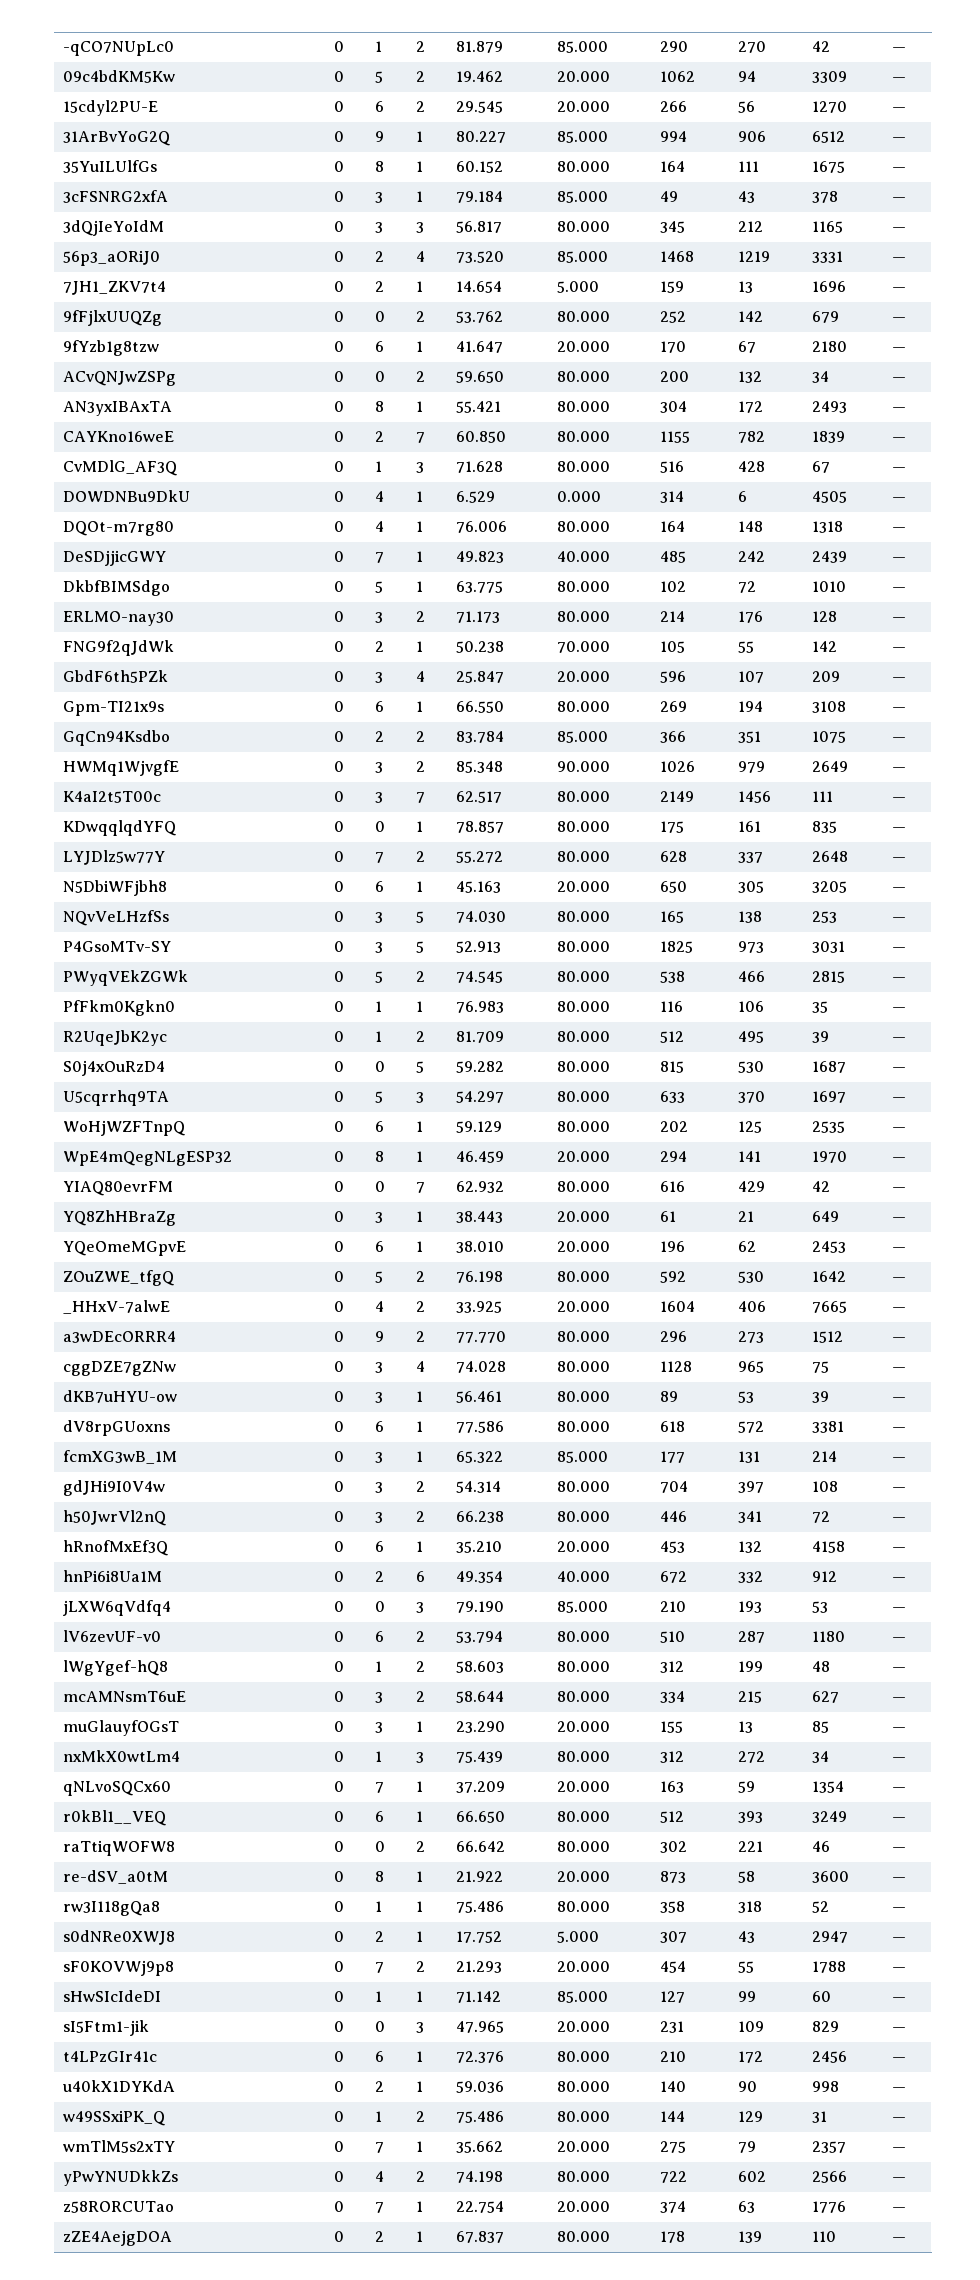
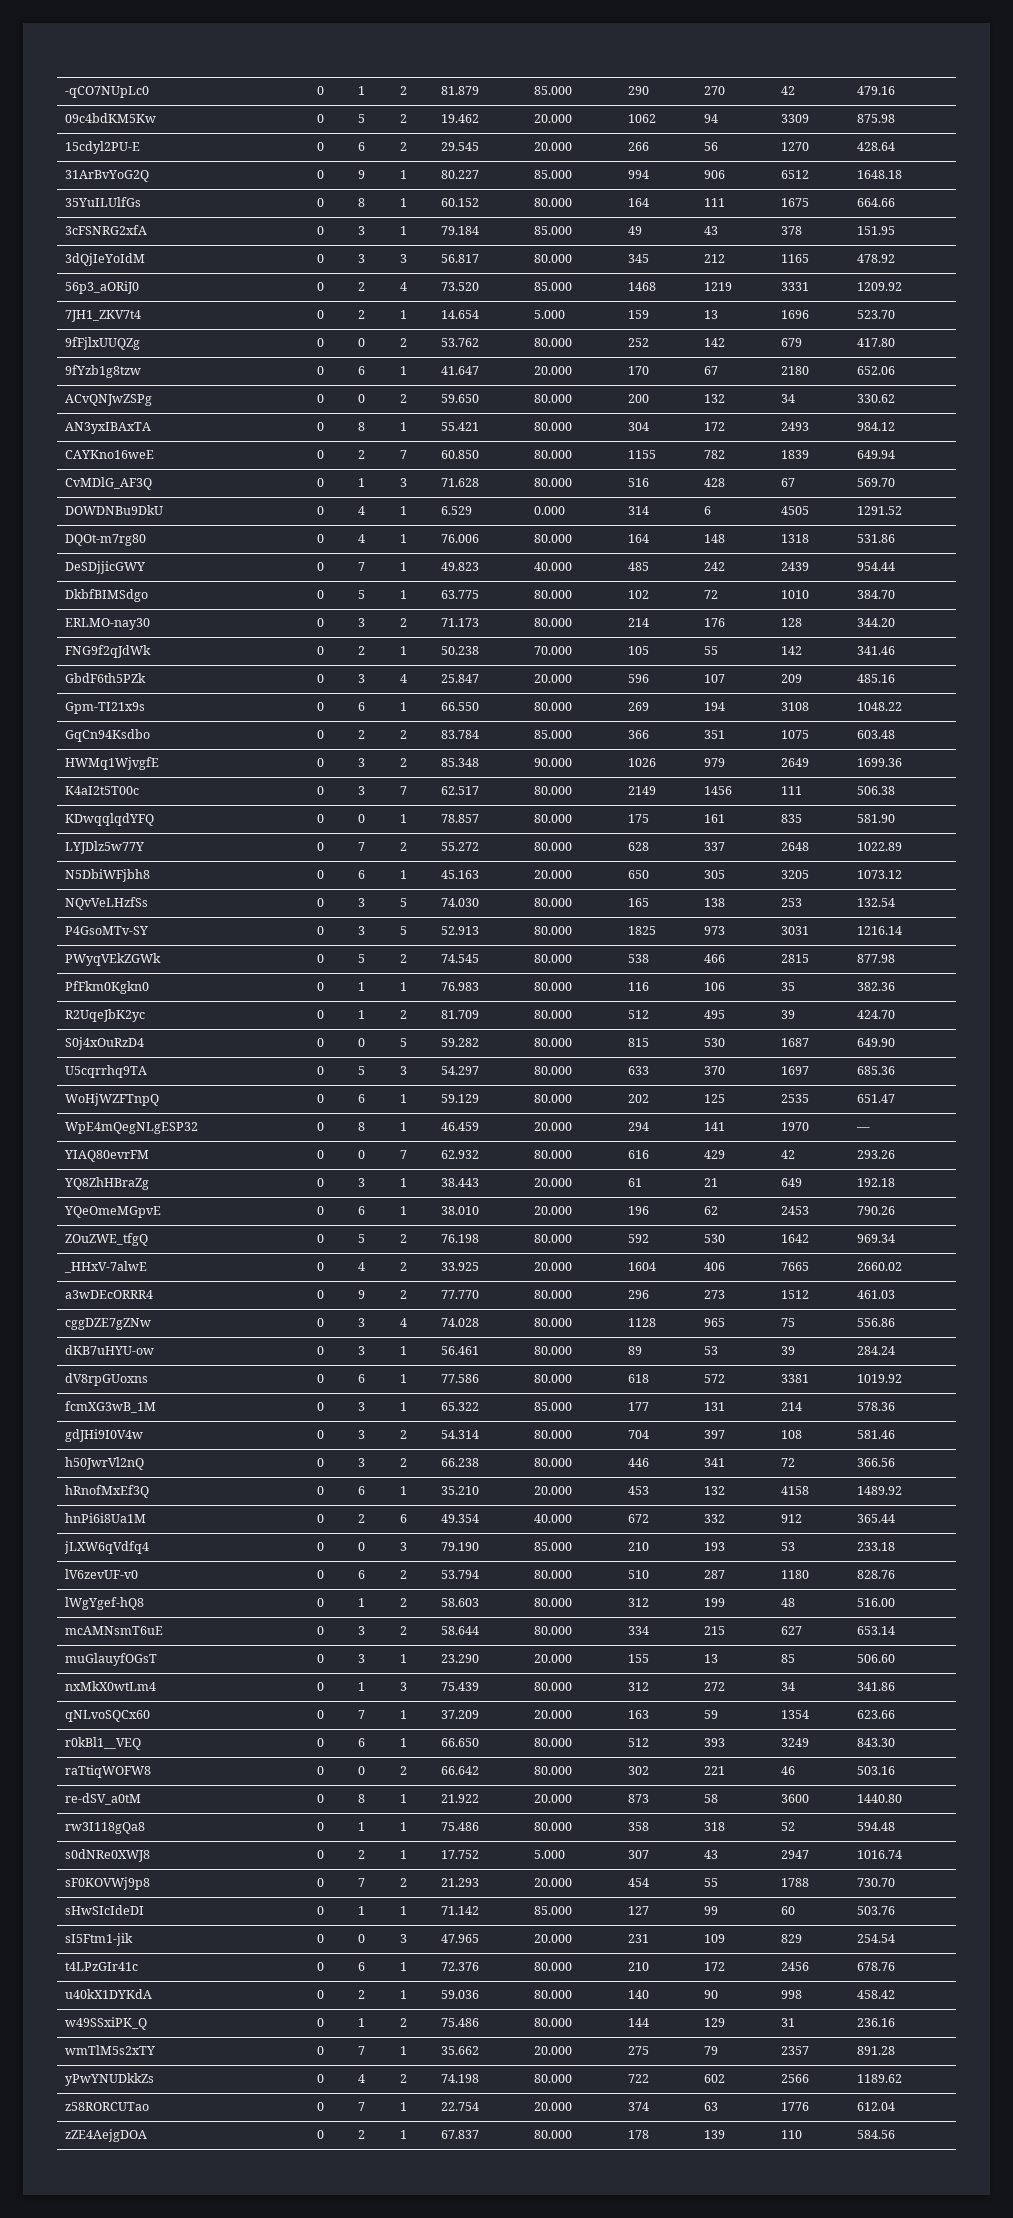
[891,47,906,52] — -> [857,86,896,95] 479.16
[891,77,906,82] — -> [857,114,896,123] 875.98
[891,107,906,112] — -> [857,142,896,151] 428.64
[891,137,906,142] — -> [857,170,903,179] 1648.18
[891,167,906,172] — -> [857,198,896,207] 664.66
[891,197,906,202] — -> [857,226,896,235] 151.95
[891,227,906,232] — -> [857,254,896,263] 478.92
[891,257,906,262] — -> [857,282,903,291] 1209.92
[891,287,906,292] — -> [857,310,896,319] 523.70
[891,317,906,322] — -> [857,338,896,347] 417.80
[891,347,906,352] — -> [857,366,896,375] 652.06
[891,377,906,382] — -> [857,394,896,403] 330.62
[891,407,906,412] — -> [857,422,896,431] 984.12
[891,437,906,442] — -> [857,450,896,459] 649.94
[891,467,906,472] — -> [857,478,896,487] 569.70
[891,497,906,502] — -> [857,506,903,515] 1291.52
[891,527,906,532] — -> [857,534,896,543] 531.86
[891,557,906,562] — -> [857,562,896,571] 954.44
[891,587,906,592] — -> [857,590,896,599] 384.70
[891,617,906,622] — -> [857,618,896,627] 344.20
[891,647,906,652] — -> [857,646,896,655] 341.46
[891,677,906,682] — -> [857,674,896,683] 485.16
[891,707,906,712] — -> [857,702,903,711] 1048.22
[891,737,906,742] — -> [857,730,896,739] 603.48
[891,767,906,772] — -> [857,758,903,767] 1699.36
[891,797,906,802] — -> [857,786,896,795] 506.38
[891,827,906,832] — -> [857,814,896,823] 581.90
[891,857,906,862] — -> [857,842,903,851] 1022.89
[891,887,906,892] — -> [857,870,903,879] 1073.12
[891,917,906,922] — -> [857,898,896,907] 132.54
[891,947,906,952] — -> [857,926,903,935] 1216.14
[891,977,906,982] — -> [857,954,896,963] 877.98
[891,1007,906,1012] — -> [857,982,896,991] 382.36
[891,1037,906,1042] — -> [857,1010,896,1019] 424.70
[891,1067,906,1072] — -> [857,1038,896,1047] 649.90
[891,1097,906,1102] — -> [857,1066,896,1075] 685.36
[891,1127,906,1132] — -> [857,1094,896,1103] 651.47
[891,1187,906,1192] — -> [857,1150,896,1159] 293.26
[891,1217,906,1222] — -> [857,1178,896,1187] 192.18
[891,1247,906,1252] — -> [857,1206,896,1215] 790.26
[891,1277,906,1282] — -> [857,1234,896,1243] 969.34
[891,1307,906,1312] — -> [857,1262,903,1271] 2660.02
[891,1337,906,1342] — -> [857,1290,896,1299] 461.03
[891,1367,906,1372] — -> [857,1318,896,1327] 556.86
[891,1397,906,1402] — -> [857,1346,896,1355] 284.24
[891,1427,906,1432] — -> [857,1374,903,1383] 1019.92
[891,1457,906,1462] — -> [857,1402,896,1411] 578.36
[891,1487,906,1492] — -> [857,1430,896,1439] 581.46
[891,1517,906,1522] — -> [857,1458,896,1467] 366.56
[891,1547,906,1552] — -> [857,1486,903,1495] 1489.92
[891,1577,906,1582] — -> [857,1514,896,1523] 365.44
[891,1607,906,1612] — -> [857,1542,896,1551] 233.18
[891,1637,906,1642] — -> [857,1570,896,1579] 828.76
[891,1667,906,1672] — -> [857,1598,896,1607] 516.00
[891,1697,906,1702] — -> [857,1626,896,1635] 653.14
[891,1727,906,1732] — -> [857,1654,896,1663] 506.60
[891,1757,906,1762] — -> [857,1682,896,1691] 341.86
[891,1787,906,1792] — -> [857,1710,896,1719] 623.66
[891,1817,906,1822] — -> [857,1738,896,1747] 843.30
[891,1847,906,1852] — -> [857,1766,896,1775] 503.16
[891,1877,906,1882] — -> [857,1794,903,1803] 1440.80
[891,1907,906,1912] — -> [857,1822,896,1831] 594.48
[891,1937,906,1942] — -> [857,1850,903,1859] 1016.74
[891,1967,906,1972] — -> [857,1878,896,1887] 730.70
[891,1997,906,2002] — -> [857,1906,896,1915] 503.76
[891,2027,906,2032] — -> [857,1934,896,1943] 254.54
[891,2057,906,2062] — -> [857,1962,896,1971] 678.76
[891,2087,906,2092] — -> [857,1990,896,1999] 458.42
[891,2117,906,2122] — -> [857,2018,896,2027] 236.16
[891,2147,906,2152] — -> [857,2046,896,2055] 891.28
[891,2177,906,2182] — -> [857,2074,903,2083] 1189.62
[891,2207,906,2212] — -> [857,2102,896,2111] 612.04
[891,2237,906,2242] — -> [857,2130,896,2139] 584.56

